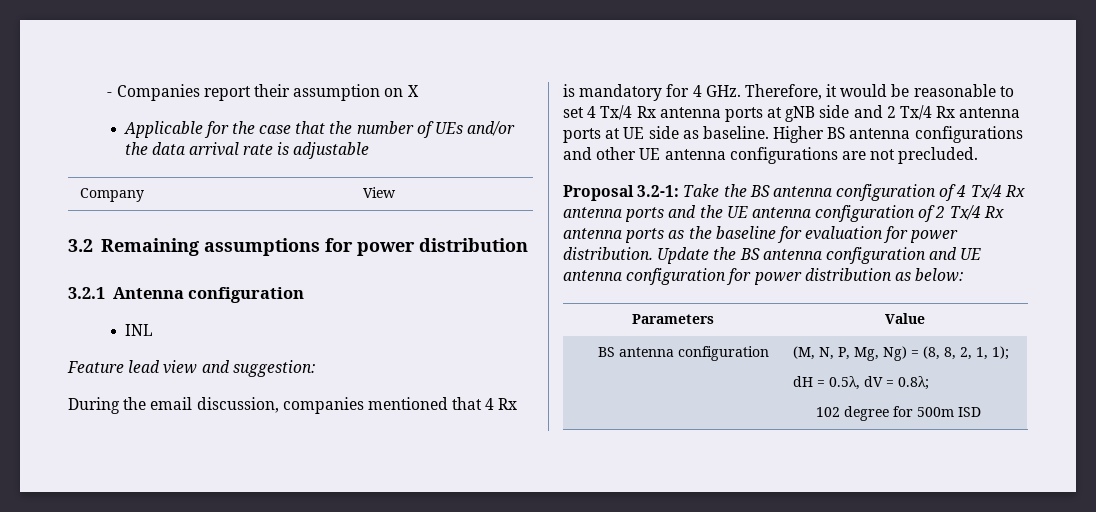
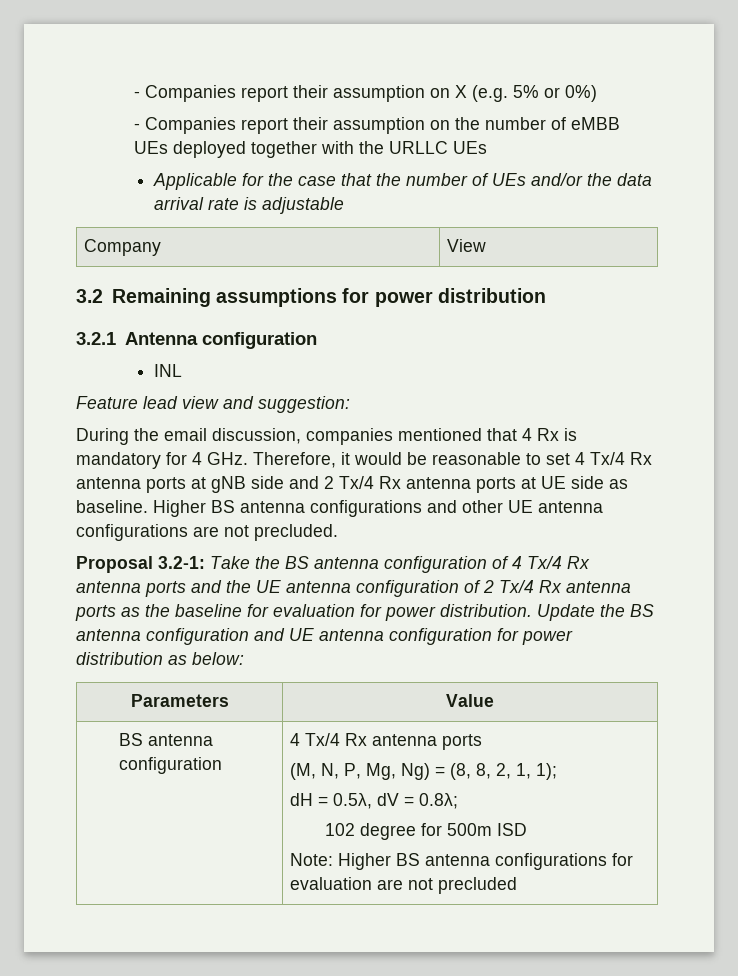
(419, 91) none -> [472,85,598,102] [134,117,621,134] [134,141,488,158] (e.g. 5% or 0%) // - Companies report their assumption on the number of eMBB UEs deployed together with the URLLC UEs
(770, 353) none -> [290,733,483,750] 4 Tx/4 Rx antenna ports //
(982, 412) none -> [290,853,634,870] [290,877,518,894] // Note: Higher BS antenna configurations for evaluation are not precluded

